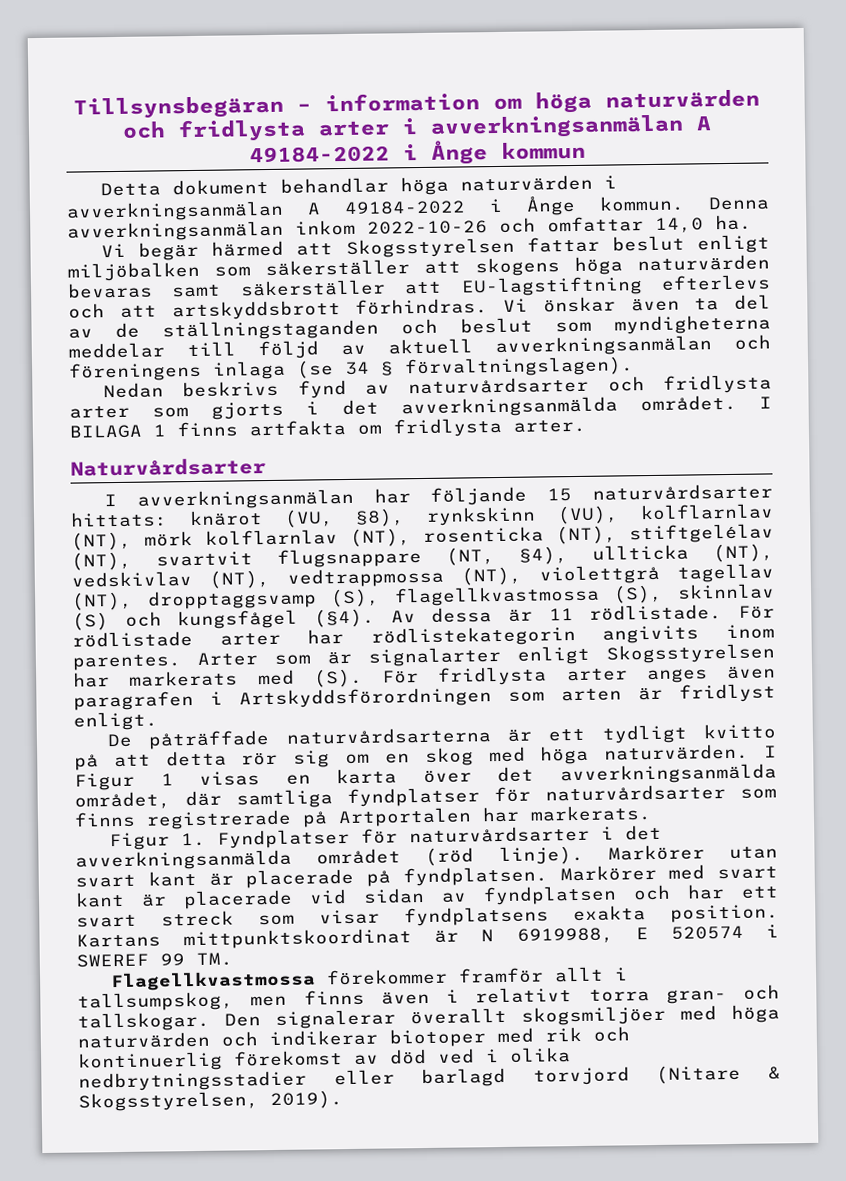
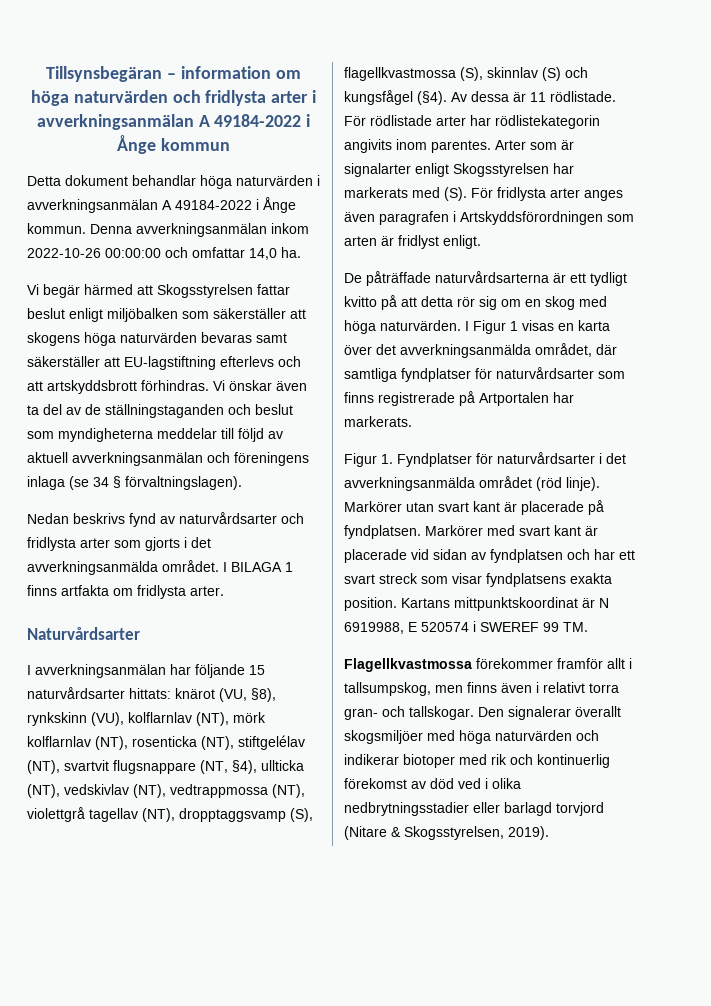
(488, 227) none -> [105,248,161,258] 00:00:00

